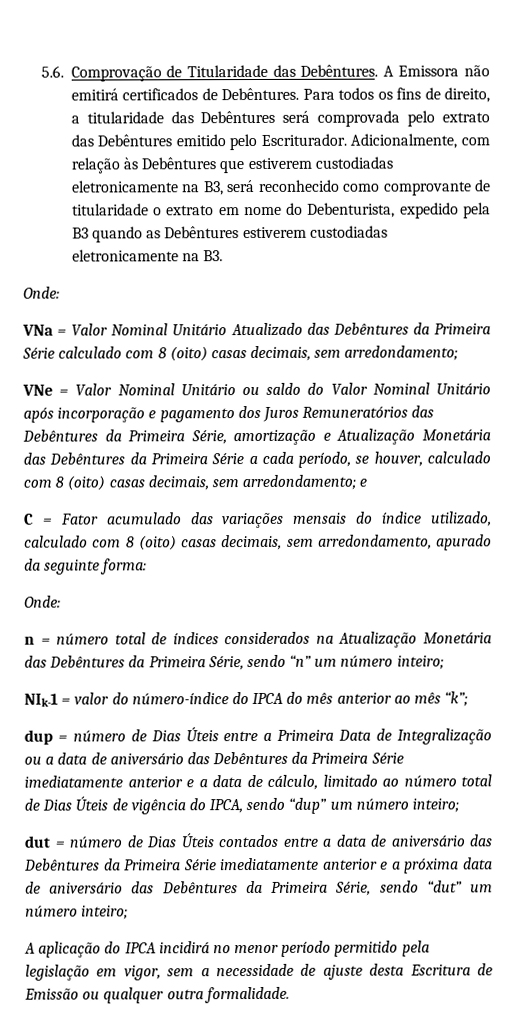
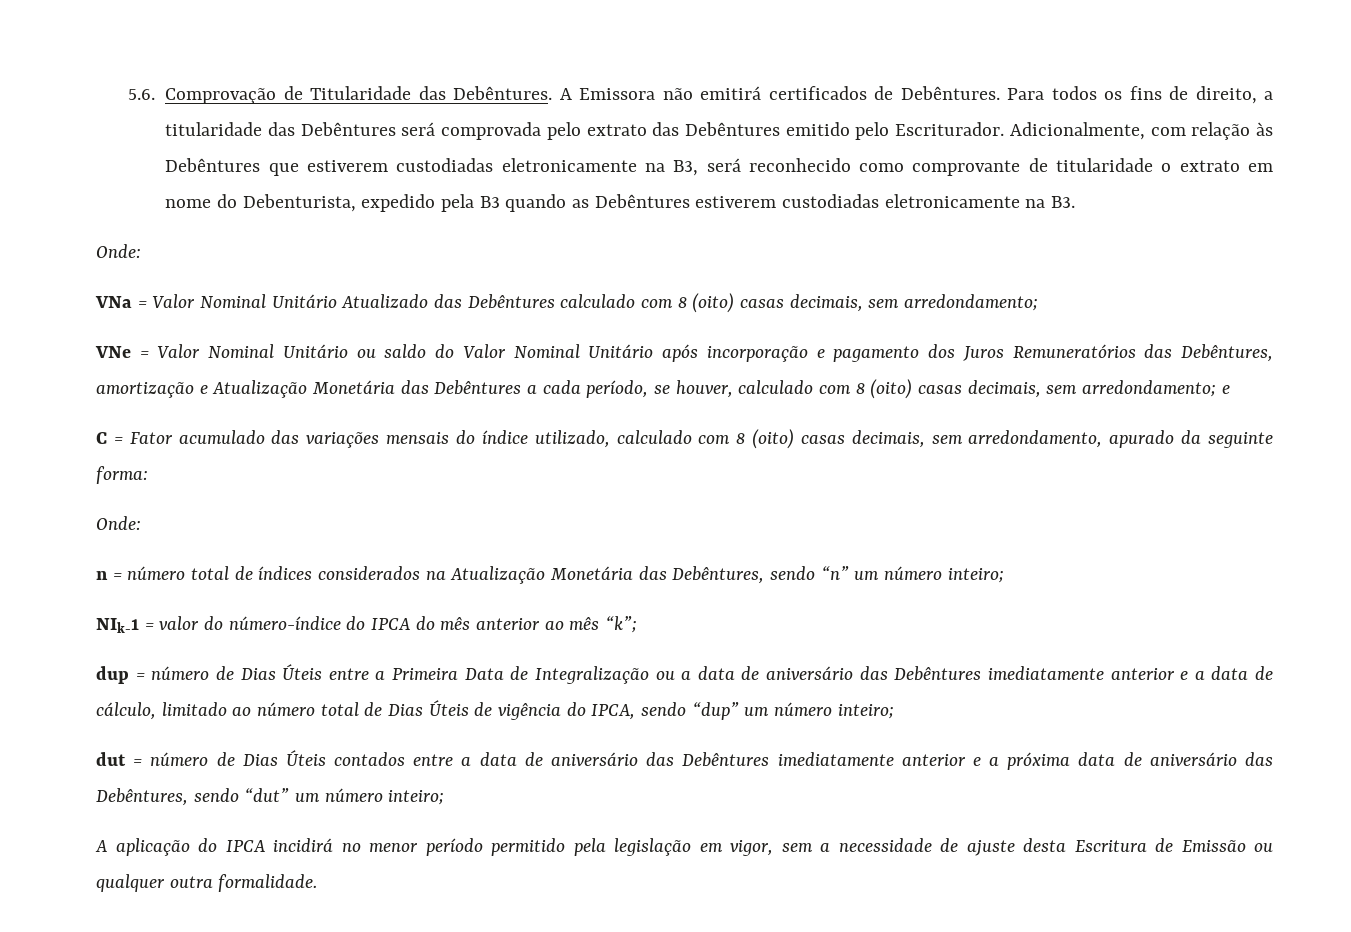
[412,322,491,335] [22,347,55,359] da Primeira Série -> (555, 301) none
[22,429,227,445] Debêntures da Primeira Série, -> [1180,344,1273,362] Debêntures,
[129,452,245,465] da Primeira Série -> (522, 387) none
[49,655,244,671] Debêntures da Primeira Série, -> [672,566,765,584] Debêntures,
[291,751,404,764] da Primeira Série -> (982, 673) none
[103,858,217,871] da Primeira Série -> (770, 759) none
[161,880,372,896] Debêntures da Primeira Série, -> [96,788,188,806] Debêntures,

